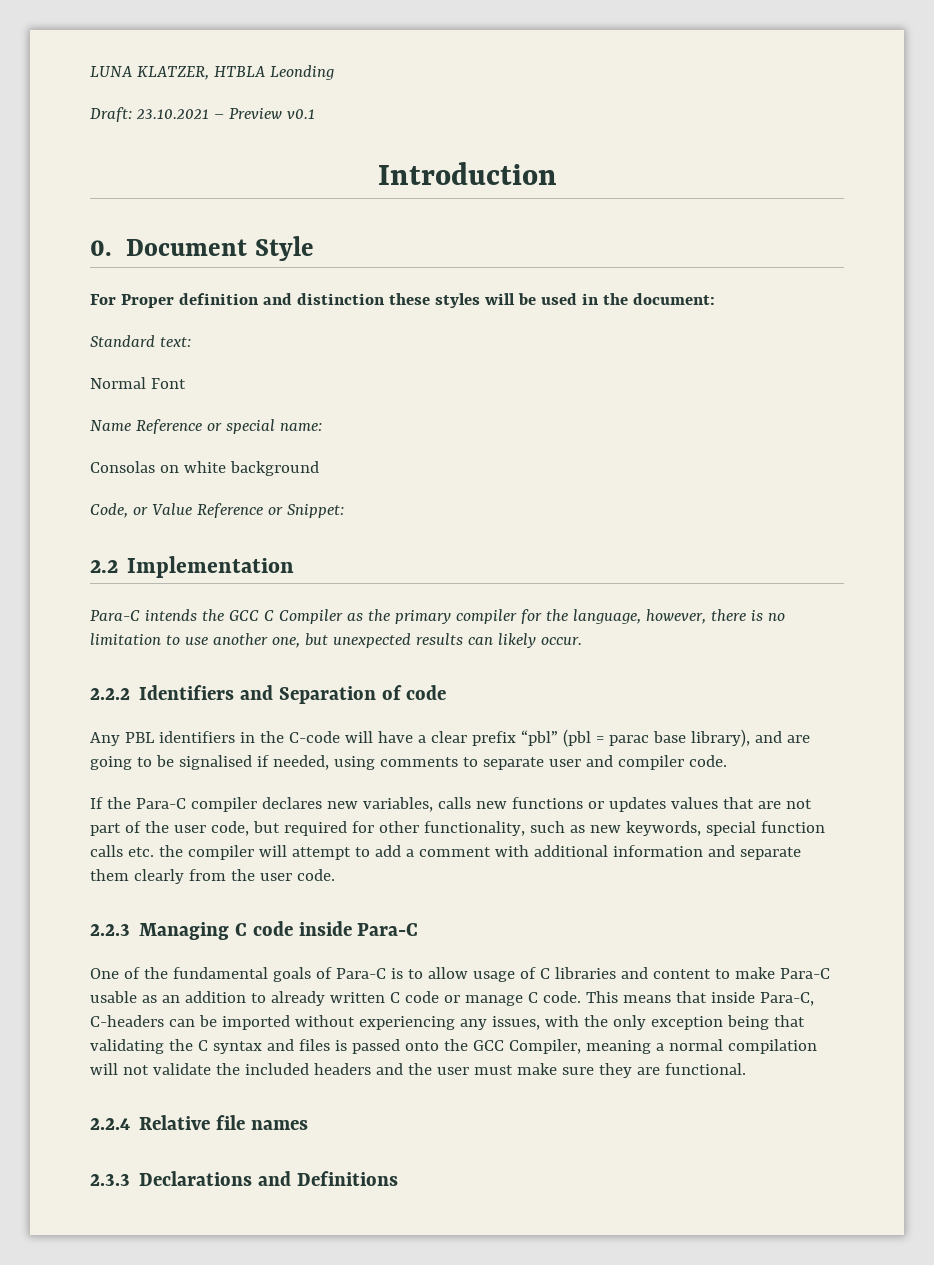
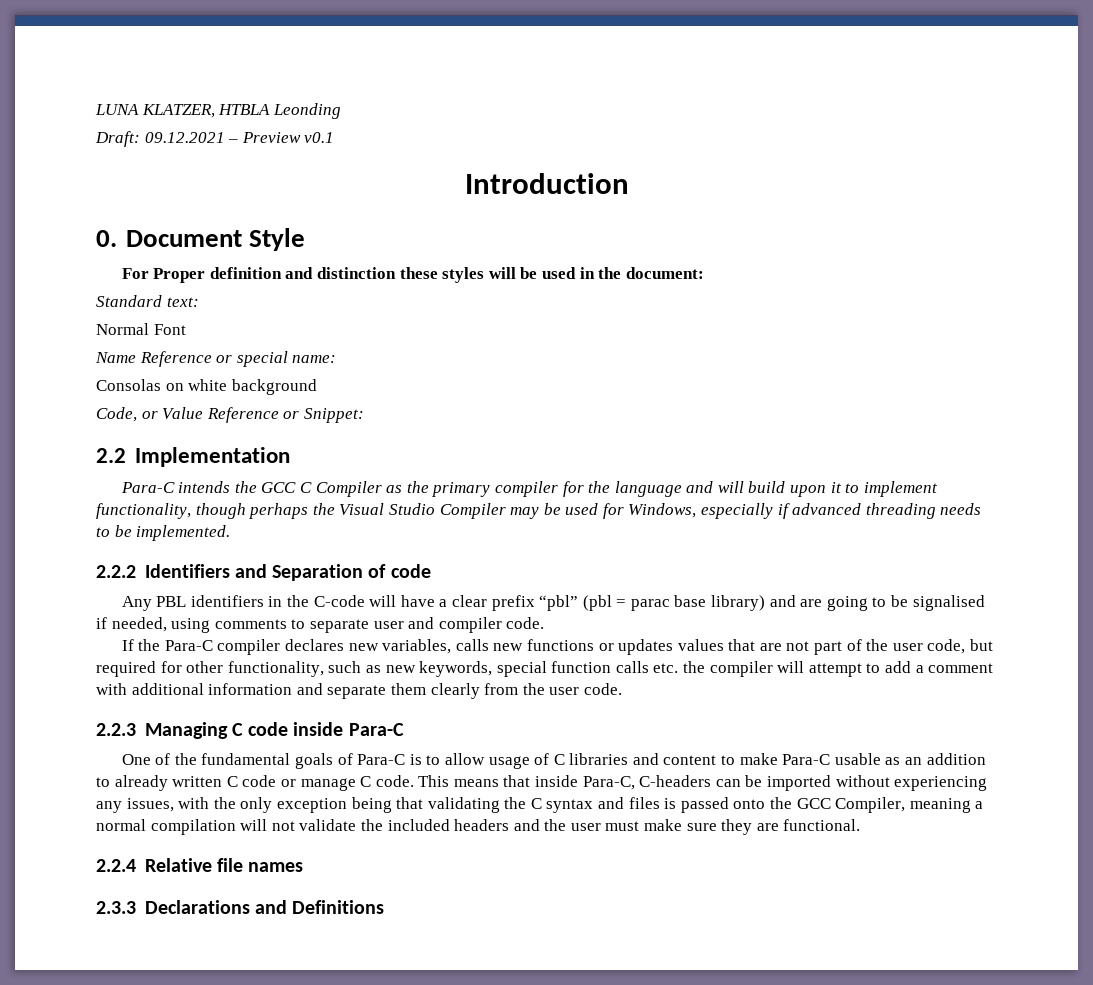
[135,109,209,120] 23.10.2021 -> [144,132,225,143] 09.12.2021
[572,609,785,624] [90,633,582,648] language, however, there is no limitation to use another one, but unexpected results can likely occur. -> [614,481,938,497] [96,503,982,519] [96,525,231,541] language and will build upon it to implement functionality, though perhaps the Visual Studio Compiler may be used for Windows, especially if advanced threading needs to be implemented.
[690,729,750,747] library), -> [711,595,766,611] library)

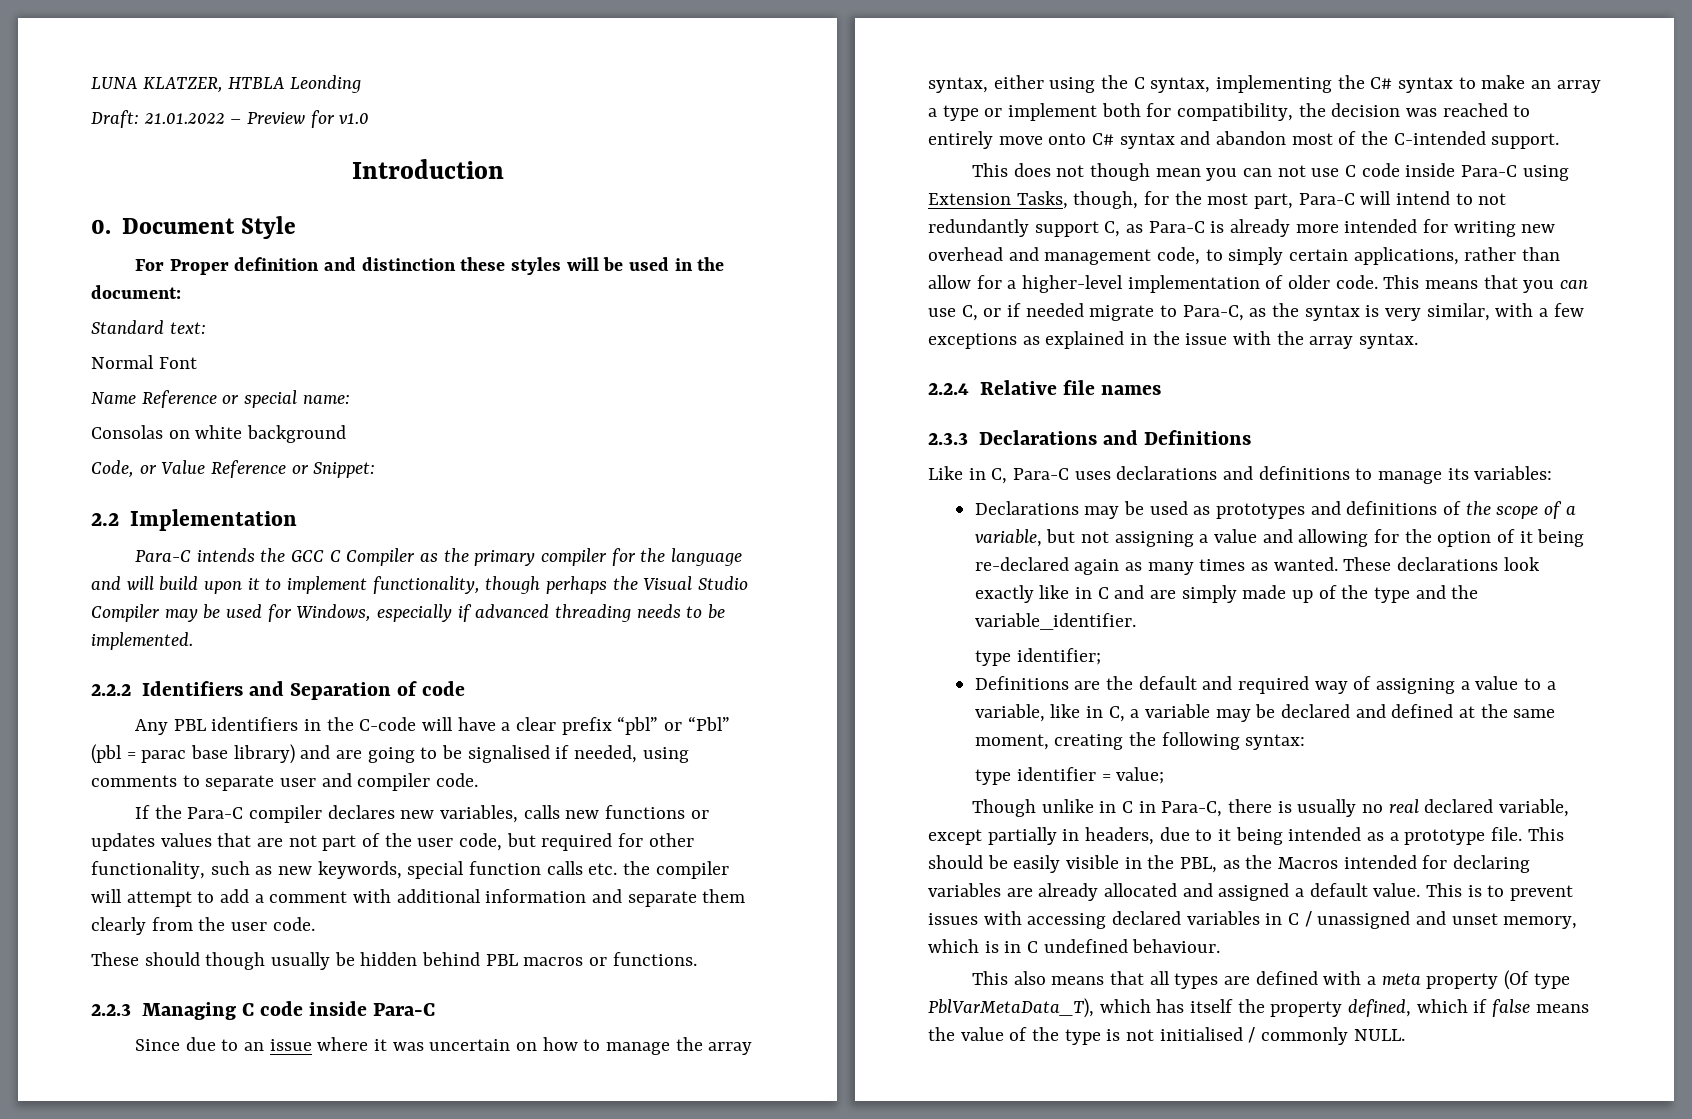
[144,132,225,143] 09.12.2021 -> [143,113,225,124] 21.01.2022
[304,132,335,143] v0.1 -> [310,110,370,128] for v1.0
(579, 603) none -> [664,716,730,731] or “Pbl”
(622, 689) none -> [91,952,697,970] // These should though usually be hidden behind PBL macros or functions.
[121,753,986,769] [96,775,988,791] [96,797,984,813] [96,819,861,835] One of the fundamental goals of Para-C is to allow usage of C libraries and content to make Para-C usable as an addition to already written C code or manage C code. This means that inside Para-C, C-headers can be imported without experiencing any issues, with the only exception being that validating the C syntax and files is passed onto the GCC Compiler, meaning a normal compilation will not validate the included headers and the user must make sure they are functional. -> [135,1037,753,1055] [928,75,1601,93] [928,103,1531,121] [928,131,1560,149] [972,163,1569,181] [928,191,1507,209] [928,219,1556,237] [928,247,1561,265] [928,275,1589,293] [928,303,1584,321] [928,331,1419,349] Since due to an issue where it was uncertain on how to manage the array syntax, either using the C syntax, implementing the C# syntax to make an array a type or implement both for compatibility, the decision was reached to entirely move onto C# syntax and abandon most of the C-intended support. // This does not though mean you can not use C code inside Para-C using Extension Tasks, though, for the most part, Para-C will intend to not redundantly support C, as Para-C is already more intended for writing new overhead and management code, to simply certain applications, rather than allow for a higher-level implementation of older code. This means that you can use C, or if needed migrate to Para-C, as the syntax is very similar, with a few exceptions as explained in the issue with the array syntax.
(385, 907) none -> [928,466,1553,484] [974,501,1576,519] [974,529,1585,547] [974,557,1540,575] [974,585,1479,603] [974,613,1136,630] [975,648,1101,666] [974,676,1556,694] [974,704,1556,722] [974,732,1306,750] [975,767,1165,785] [972,799,1570,817] [928,827,1564,845] [928,855,1531,873] [928,883,1574,901] [928,911,1578,929] [928,939,1221,953] [972,970,1570,990] [928,998,1589,1018] [928,1027,1405,1045] // Like in C, Para-C uses declarations and definitions to manage its variables: // Declarations may be used as prototypes and definitions of the scope of a variable, but not assigning a value and allowing for the option of it being re-declared again as many times as wanted. These declarations look exactly like in C and are simply made up of the type and the variable_identifier. // type identifier; // Definitions are the default and required way of assigning a value to a variable, like in C, a variable may be declared and defined at the same moment, creating the following syntax: // type identifier = value; // Though unlike in C in Para-C, there is usually no real declared variable, except partially in headers, due to it being intended as a prototype file. This should be easily visible in the PBL, as the Macros intended for declaring variables are already allocated and assigned a default value. This is to prevent issues with accessing declared variables in C / unassigned and unset memory, which is in C undefined behaviour. // This also means that all types are defined with a meta property (Of type PblVarMetaData_T), which has itself the property defined, which if false means the value of the type is not initialised / commonly NULL.

